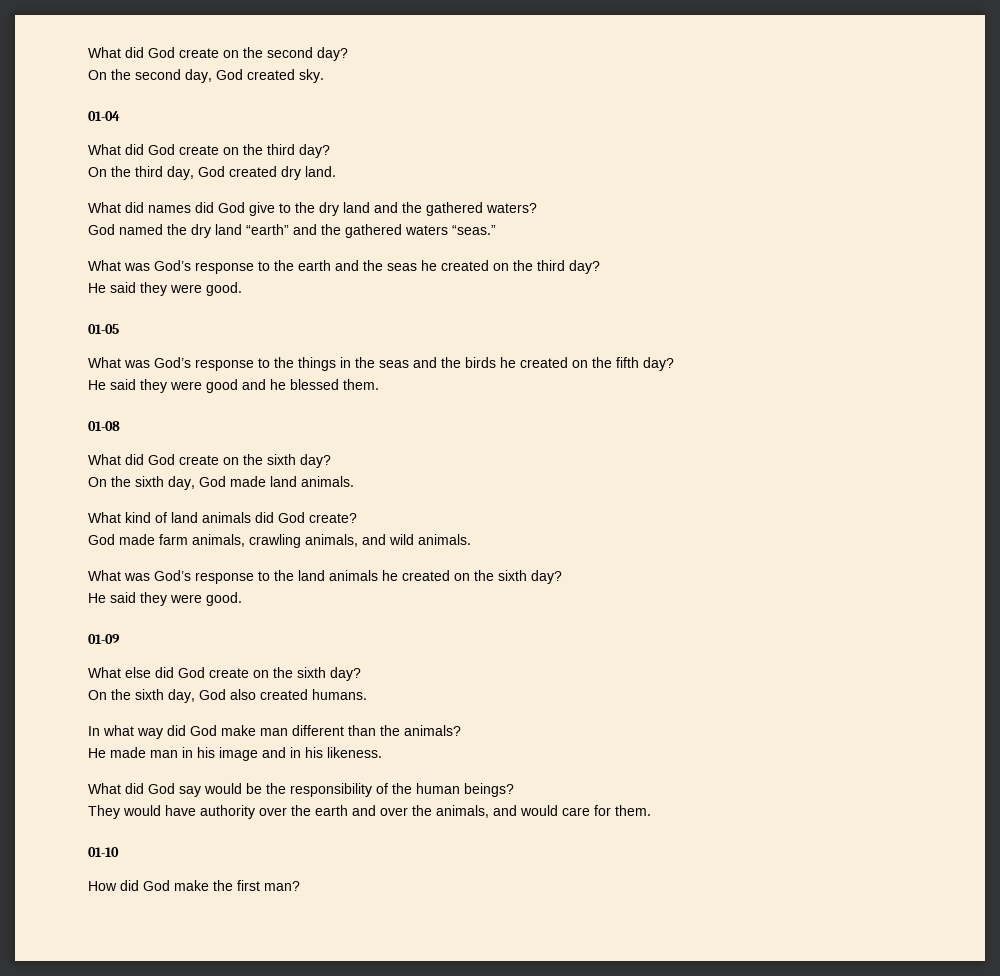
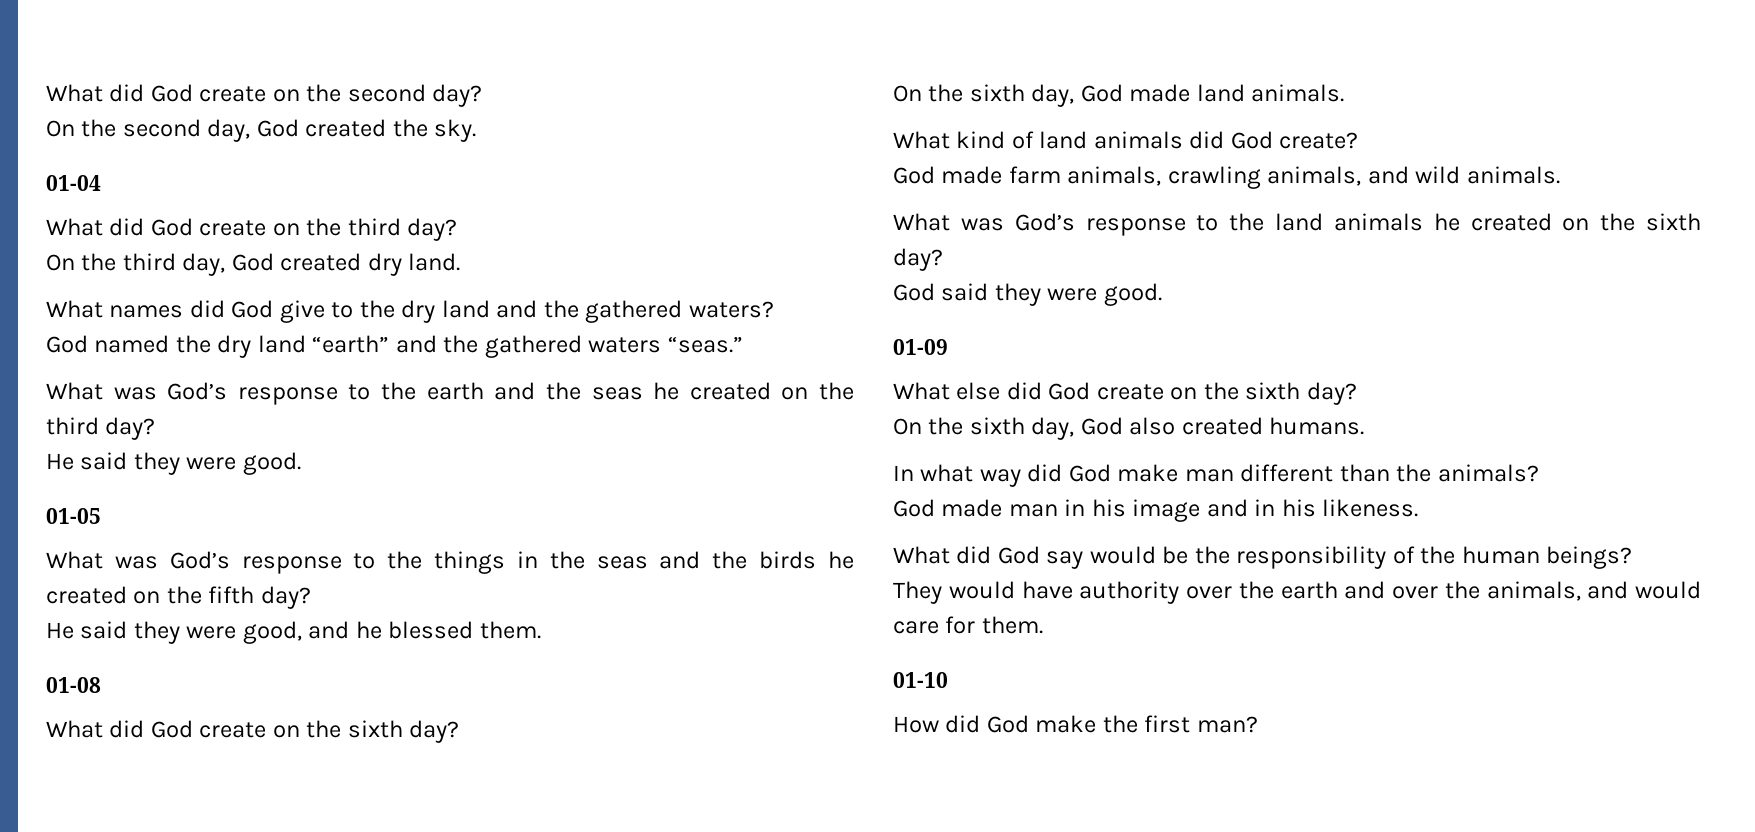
(295, 74) none -> [392,119,428,137] the
[125,202,144,213] did -> (103, 309) none
[206,379,238,393] good -> [242,621,302,644] good,
[88,593,106,603] He -> [893,283,935,301] God
[88,748,106,758] He -> [893,499,935,517] God

